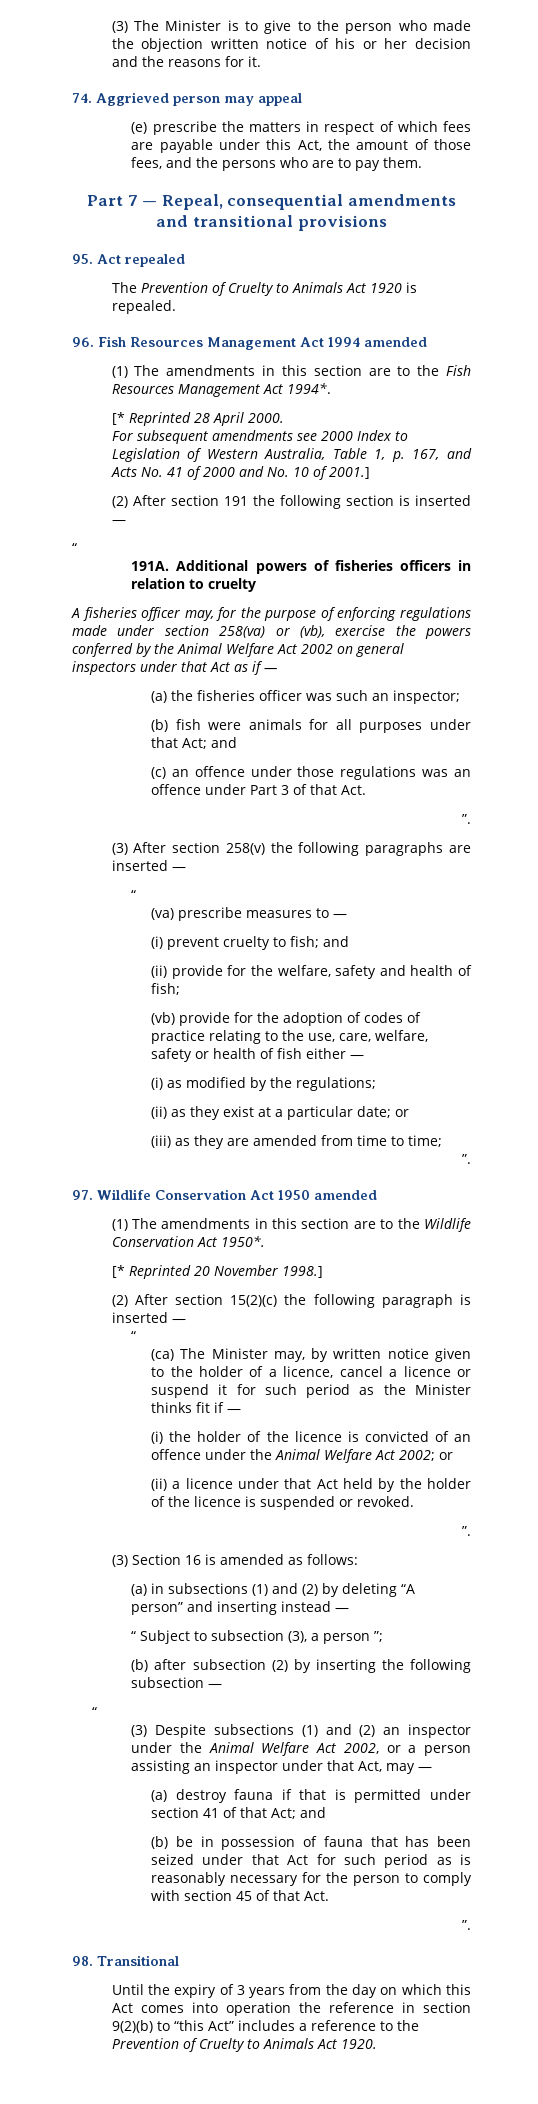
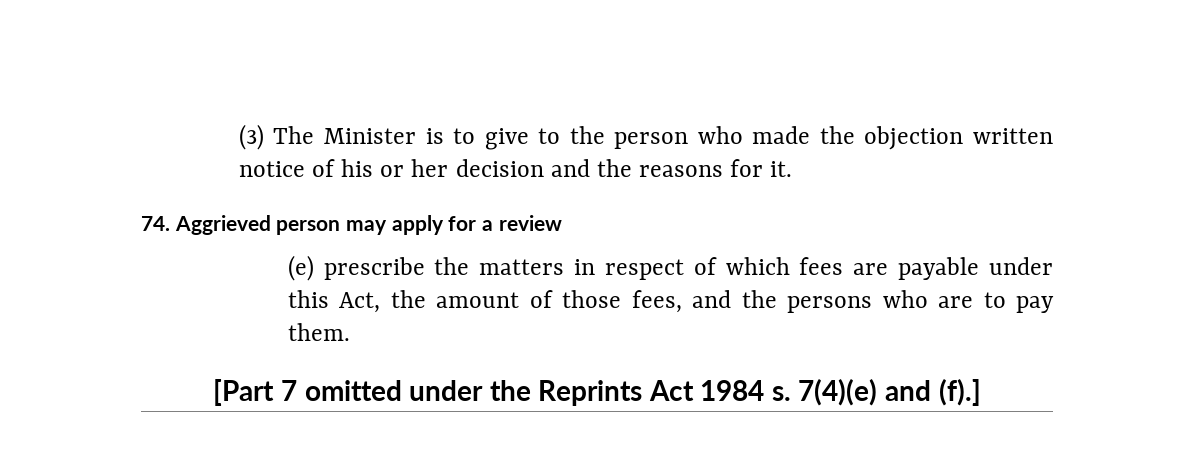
[258,93,302,106] appeal -> [391,215,562,235] apply for a review
[87,194,456,210] [156,215,387,231] [72,254,185,267] [111,282,417,296] [111,300,176,314] [72,336,427,350] [111,365,471,378] [111,383,331,397] [111,412,284,426] [111,430,408,444] [111,448,473,462] [110,466,370,480] [111,495,472,509] [111,520,126,524] [72,543,77,553] [131,560,471,574] [131,578,257,592] [71,607,471,621] [72,625,471,639] [72,643,404,657] [72,661,277,675] [151,690,461,704] [151,719,471,733] [151,737,238,749] [151,766,471,780] [151,784,367,795] [462,814,471,824] [111,842,471,856] [111,860,186,871] [131,890,137,900] [151,907,348,921] [151,936,350,950] [151,965,473,979] [151,983,181,995] [151,1012,422,1026] [151,1030,429,1044] [151,1048,365,1062] [151,1077,377,1091] [151,1106,410,1120] [151,1135,443,1149] [462,1154,471,1164] [72,1189,377,1200] [111,1218,471,1232] [111,1236,265,1247] [111,1265,323,1279] [111,1294,472,1308] [111,1312,186,1323] [131,1331,137,1341] [151,1348,471,1362] [151,1366,471,1378] [151,1384,471,1398] [151,1402,242,1413] [151,1431,472,1444] [151,1449,454,1463] [151,1478,472,1492] [151,1496,415,1510] [462,1526,471,1536] [111,1554,358,1567] [131,1583,416,1597] [131,1601,350,1615] [131,1630,384,1644] [131,1659,471,1673] [131,1677,223,1688] [91,1707,97,1717] [131,1724,471,1738] [131,1742,472,1756] [131,1760,433,1774] [151,1789,471,1803] [151,1807,327,1819] [151,1836,472,1850] [151,1854,472,1868] [151,1872,472,1886] [151,1890,330,1901] [462,1920,471,1930] [72,1955,179,1966] [111,1984,472,1998] [111,2002,471,2016] [111,2020,419,2033] [111,2038,377,2052] Part 7 — Repeal, consequential amendments and transitional provisions // 95. Act repealed // The Prevention of Cruelty to Animals Act 1920 is repealed. // 96. Fish Resources Management Act 1994 amended // (1) The amendments in this section are to the Fish Resources Management Act 1994*. // [* Reprinted 28 April 2000. // For subsequent amendments see 2000 Index to Legislation of Western Australia, Table 1, p. 167, and Acts No. 41 of 2000 and No. 10 of 2001.] // (2) After section 191 the following section is inserted — // “ // 191A. Additional powers of fisheries officers in relation to cruelty // A fisheries officer may, for the purpose of enforcing regulations made under section 258(va) or (vb), exercise the powers conferred by the Animal Welfare Act 2002 on general inspectors under that Act as if — // (a) the fisheries officer was such an inspector; // (b) fish were animals for all purposes under that Act; and // (c) an offence under those regulations was an offence under Part 3 of that Act. // ”. // (3) After section 258(v) the following paragraphs are inserted — // “ // (va) prescribe measures to — // (i) prevent cruelty to fish; and // (ii) provide for the welfare, safety and health of fish; // (vb) provide for the adoption of codes of practice relating to the use, care, welfare, safety or health of fish either — // (i) as modified by the regulations; // (ii) as they exist at a particular date; or // (iii) as they are amended from time to time; // ”. // 97. Wildlife Conservation Act 1950 amended // (1) The amendments in this section are to the Wildlife Conservation Act 1950*. // [* Reprinted 20 November 1998.] // (2) After section 15(2)(c) the following paragraph is inserted — // “ // (ca) The Minister may, by written notice given to the holder of a licence, cancel a licence or suspend it for such period as the Minister thinks fit if — // (i) the holder of the licence is convicted of an offence under the Animal Welfare Act 2002; or // (ii) a licence under that Act held by the holder of the licence is suspended or revoked. // ”. // (3) Section 16 is amended as follows: // (a) in subsections (1) and (2) by deleting “A person” and inserting instead — // “ Subject to subsection (3), a person ”; // (b) after subsection (2) by inserting the following subsection — // “ // (3) Despite subsections (1) and (2) an inspector under the Animal Welfare Act 2002, or a person assisting an inspector under that Act, may — // (a) destroy fauna if that is permitted under section 41 of that Act; and // (b) be in possession of fauna that has been seized under that Act for such period as is reasonably necessary for the person to comply with section 45 of that Act. // ”. // 98. Transitional // Until the expiry of 3 years from the day on which this Act comes into operation the reference in section 9(2)(b) to “this Act” includes a reference to the Prevention of Cruelty to Animals Act 1920. -> [213,379,981,406] [Part 7 omitted under the Reprints Act 1984 s. 7(4)(e) and (f).]

